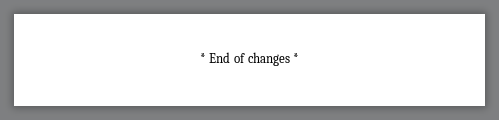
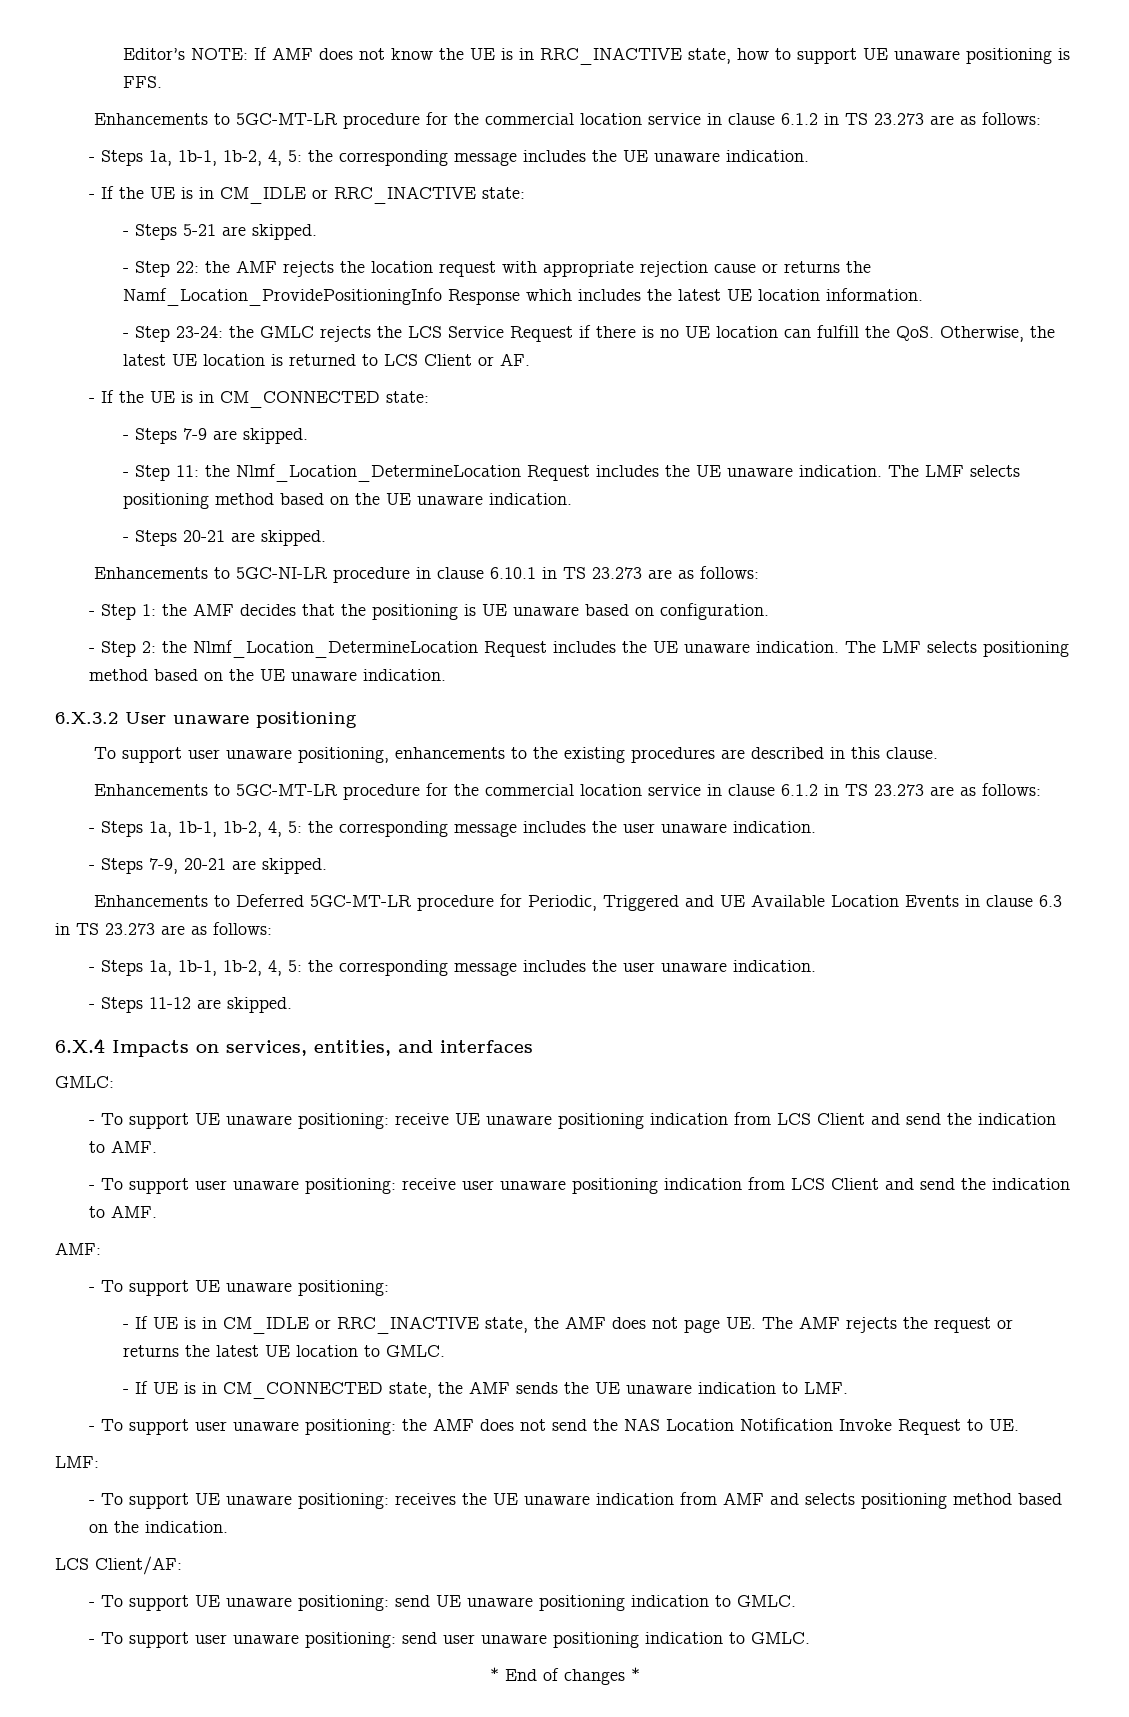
(199, 58) none -> [123,47,1071,65] [123,76,163,88] [93,112,1041,129] [89,150,810,166] [89,186,526,204] [123,224,318,240] [123,260,872,277] [123,288,924,306] [123,325,1056,342] [123,353,531,366] [89,390,430,408] [123,428,309,444] [123,464,1021,482] [123,493,573,509] [123,530,327,546] [93,566,759,583] [89,603,770,620] [89,640,1070,658] [89,669,447,681] [55,711,357,728] [93,747,938,763] [93,783,1041,800] [89,821,817,837] [89,858,328,874] [93,894,1062,911] [55,922,272,935] [89,960,817,976] [89,997,293,1013] [55,1038,533,1057] [55,1076,114,1088] [89,1112,1057,1129] [89,1140,158,1153] [89,1177,1071,1194] [89,1205,158,1218] [55,1242,101,1255] [89,1280,390,1296] [123,1316,1014,1334] [123,1345,446,1357] [123,1381,849,1399] [89,1418,1020,1435] [55,1456,99,1468] [89,1492,1063,1509] [89,1521,229,1533] [55,1556,182,1575] [89,1595,797,1611] [89,1632,811,1648] Editor’s NOTE: If AMF does not know the UE is in RRC_INACTIVE state, how to support UE unaware positioning is FFS. // Enhancements to 5GC-MT-LR procedure for the commercial location service in clause 6.1.2 in TS 23.273 are as follows: // - Steps 1a, 1b-1, 1b-2, 4, 5: the corresponding message includes the UE unaware indication. // - If the UE is in CM_IDLE or RRC_INACTIVE state: // - Steps 5-21 are skipped. // - Step 22: the AMF rejects the location request with appropriate rejection cause or returns the Namf_Location_ProvidePositioningInfo Response which includes the latest UE location information. // - Step 23-24: the GMLC rejects the LCS Service Request if there is no UE location can fulfill the QoS. Otherwise, the latest UE location is returned to LCS Client or AF. // - If the UE is in CM_CONNECTED state: // - Steps 7-9 are skipped. // - Step 11: the Nlmf_Location_DetermineLocation Request includes the UE unaware indication. The LMF selects positioning method based on the UE unaware indication. // - Steps 20-21 are skipped. // Enhancements to 5GC-NI-LR procedure in clause 6.10.1 in TS 23.273 are as follows: // - Step 1: the AMF decides that the positioning is UE unaware based on configuration. // - Step 2: the Nlmf_Location_DetermineLocation Request includes the UE unaware indication. The LMF selects positioning method based on the UE unaware indication. // 6.X.3.2 User unaware positioning // To support user unaware positioning, enhancements to the existing procedures are described in this clause. // Enhancements to 5GC-MT-LR procedure for the commercial location service in clause 6.1.2 in TS 23.273 are as follows: // - Steps 1a, 1b-1, 1b-2, 4, 5: the corresponding message includes the user unaware indication. // - Steps 7-9, 20-21 are skipped. // Enhancements to Deferred 5GC-MT-LR procedure for Periodic, Triggered and UE Available Location Events in clause 6.3 in TS 23.273 are as follows: // - Steps 1a, 1b-1, 1b-2, 4, 5: the corresponding message includes the user unaware indication. // - Steps 11-12 are skipped. // 6.X.4 Impacts on services, entities, and interfaces // GMLC: // - To support UE unaware positioning: receive UE unaware positioning indication from LCS Client and send the indication to AMF. // - To support user unaware positioning: receive user unaware positioning indication from LCS Client and send the indication to AMF. // AMF: // - To support UE unaware positioning: // - If UE is in CM_IDLE or RRC_INACTIVE state, the AMF does not page UE. The AMF rejects the request or returns the latest UE location to GMLC. // - If UE is in CM_CONNECTED state, the AMF sends the UE unaware indication to LMF. // - To support user unaware positioning: the AMF does not send the NAS Location Notification Invoke Request to UE. // LMF: // - To support UE unaware positioning: receives the UE unaware indication from AMF and selects positioning method based on the indication. // LCS Client/AF: // - To support UE unaware positioning: send UE unaware positioning indication to GMLC. // - To support user unaware positioning: send user unaware positioning indication to GMLC. //

